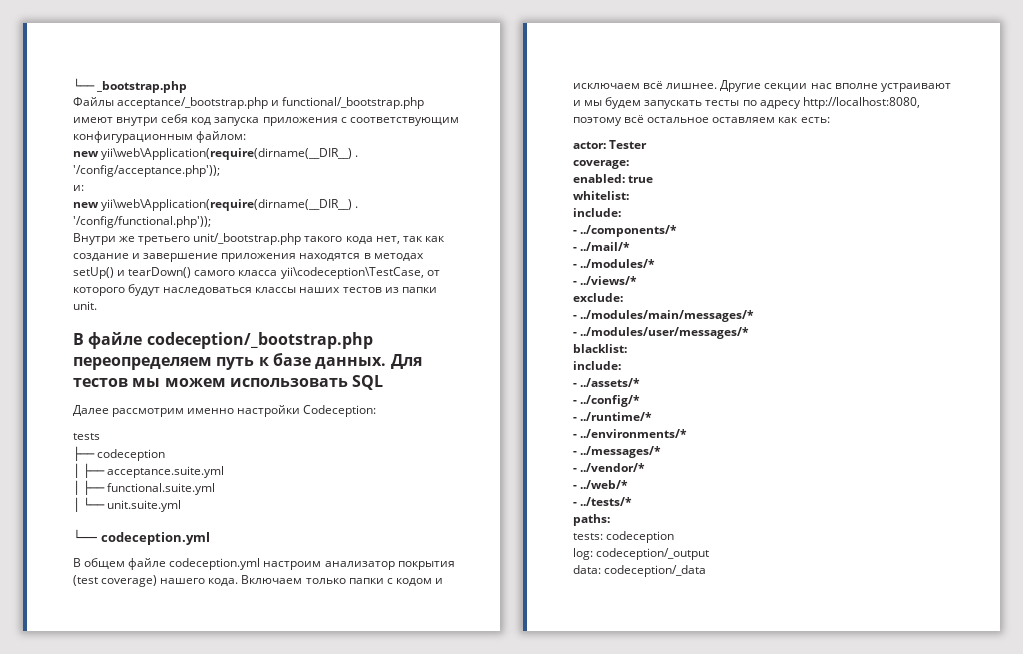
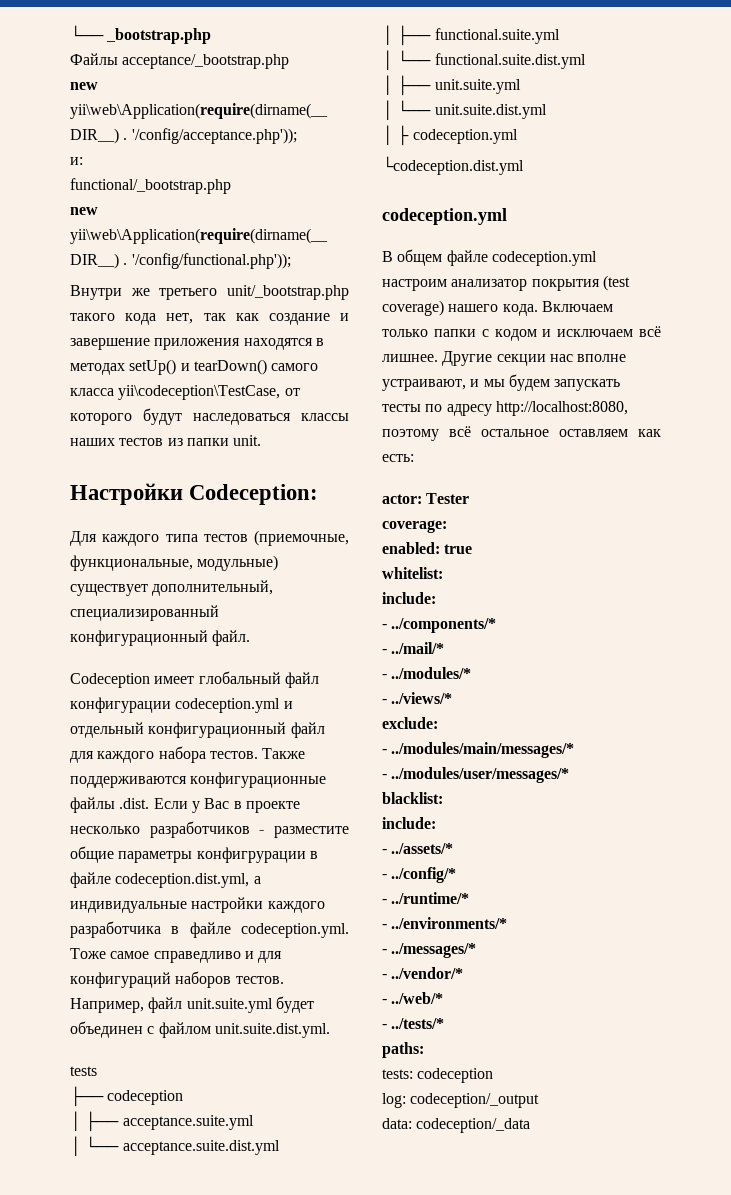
[271,97,425,109] [73,114,459,126] [73,131,247,143] и functional/_bootstrap.php имеют внутри себя код запуска приложения с соответствующим конфигурационным файлом: -> (290, 61) none
(84, 188) none -> [70,178,231,194] // functional/_bootstrap.php
[73,332,373,349] [73,353,422,370] [73,375,384,390] [73,405,377,417] В файле codeception/_bootstrap.php переопределяем путь к базе данных. Для тестов мы можем использовать SQL // Далее рассмотрим именно настройки Codeception: -> [70,483,319,505] [70,530,349,546] [70,555,279,571] [70,580,274,596] [70,605,219,621] [70,630,251,646] [70,671,319,688] [70,697,293,713] [70,722,325,738] [70,746,306,763] [70,772,327,788] [70,797,300,813] [70,821,350,838] [70,846,318,863] [70,872,261,888] [70,897,325,913] [70,921,349,938] [70,948,283,963] [70,971,284,988] [70,996,314,1013] [70,1021,330,1038] Настройки Codeception: // Для каждого типа тестов (приемочные, функциональные, модульные) существует дополнительный, специализированный конфигурационный файл. // Codeception имеет глобальный файл конфигурации codeception.yml и отдельный конфигурационный файл для каждого набора тестов. Также поддерживаются конфигурационные файлы .dist. Если у Вас в проекте несколько разработчиков - разместите общие параметры конфигрурации в файле codeception.dist.yml, а индивидуальные настройки каждого разработчика в файле codeception.yml. Тоже самое справедливо и для конфигураций наборов тестов. Например, файл unit.suite.yml будет объединен с файлом unit.suite.dist.yml.
(225, 472) none -> [70,1136,280,1156] // │ └── acceptance.suite.dist.yml
[107,500,182,512] [73,529,97,542] unit.suite.yml // └── -> [434,53,586,69] [382,75,521,96] [382,100,547,120] [382,125,518,146] [382,156,524,175] functional.suite.dist.yml // │ ├── unit.suite.yml // │ └── unit.suite.dist.yml // │ ├ codeception.yml // └codeception.dist.yml //
[880,83,951,92] устраивают -> [382,379,466,391] устраивают,

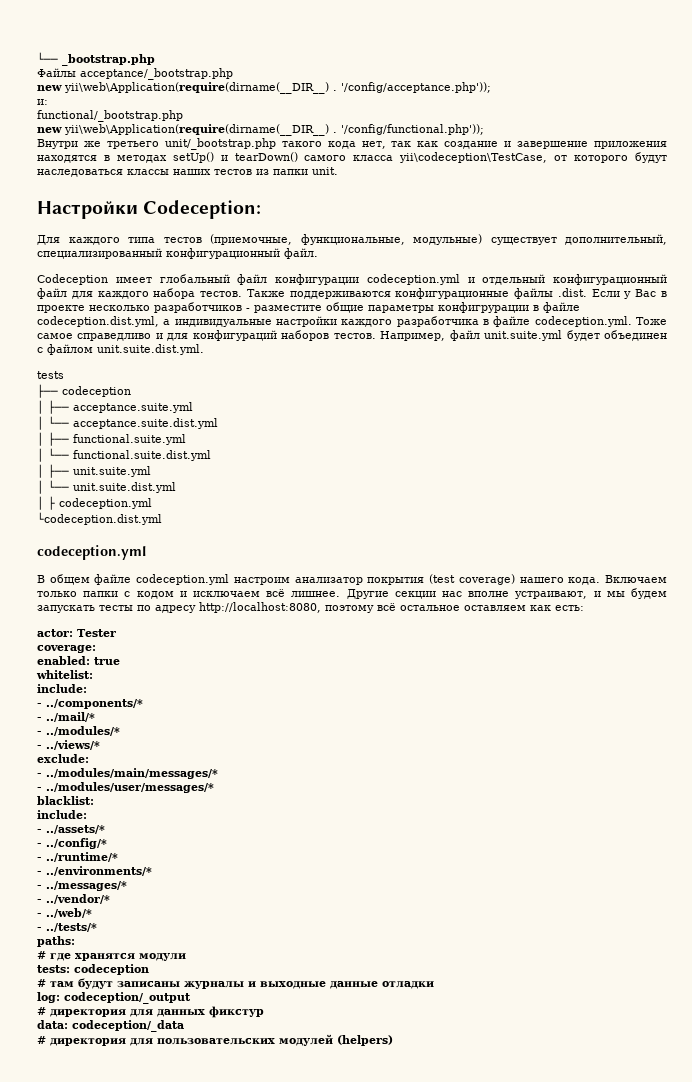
[382,1068,494,1083] [382,1093,540,1108] [382,1118,531,1133] tests: codeception // log: codeception/_output // data: codeception/_data -> [37,951,186,961] [37,964,149,975] [37,978,434,989] [37,992,191,1004] [37,1006,264,1018] [37,1020,184,1032] [37,1034,393,1046] # где хранятся модули // tests: codeception // # там будут записаны журналы и выходные данные отладки // log: codeception/_output // # директория для данных фикстур // data: codeception/_data // # директория для пользовательских модулей (helpers)

